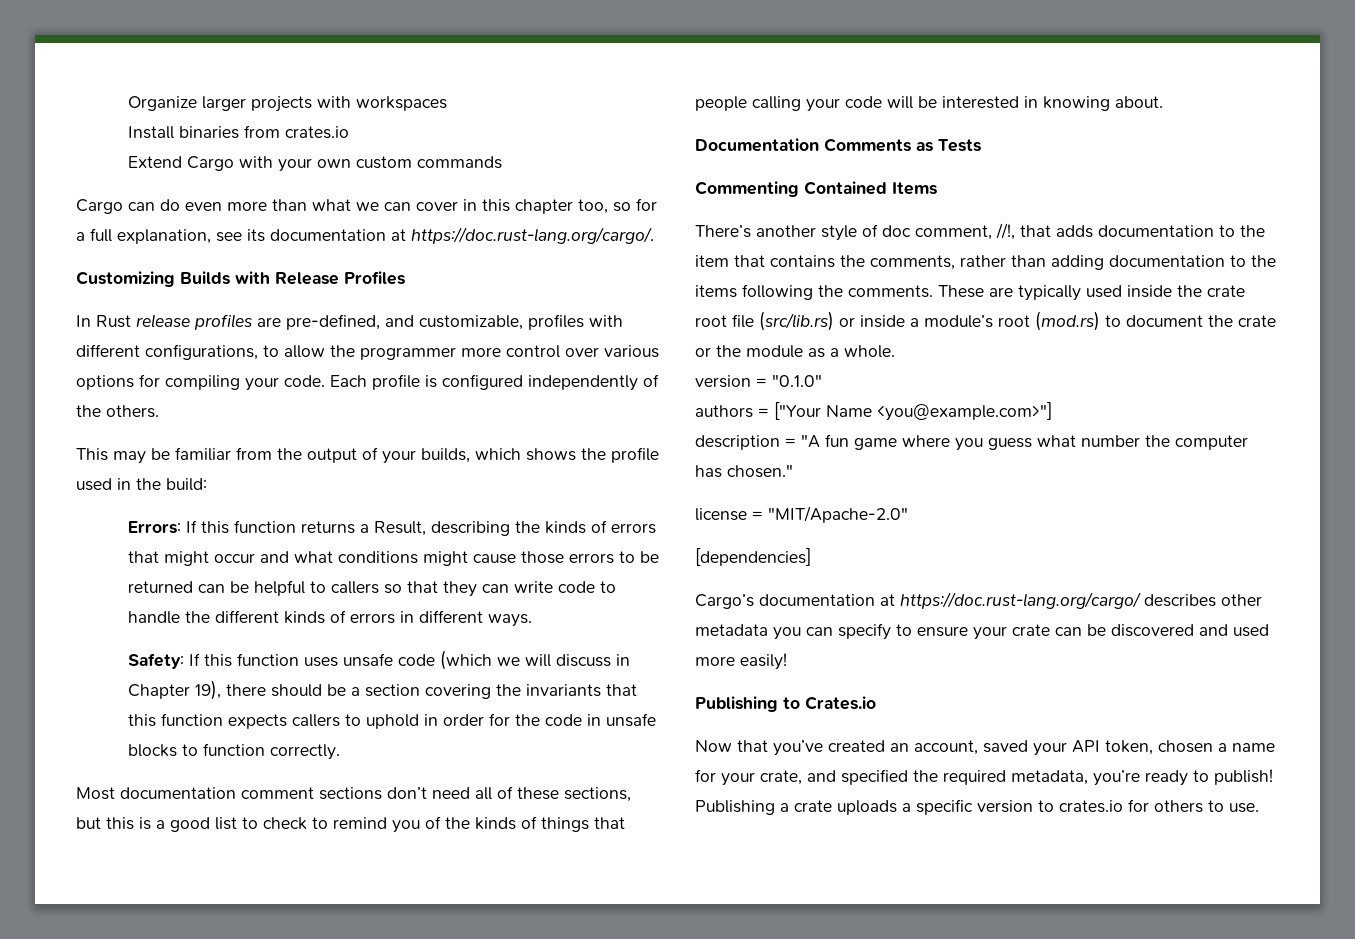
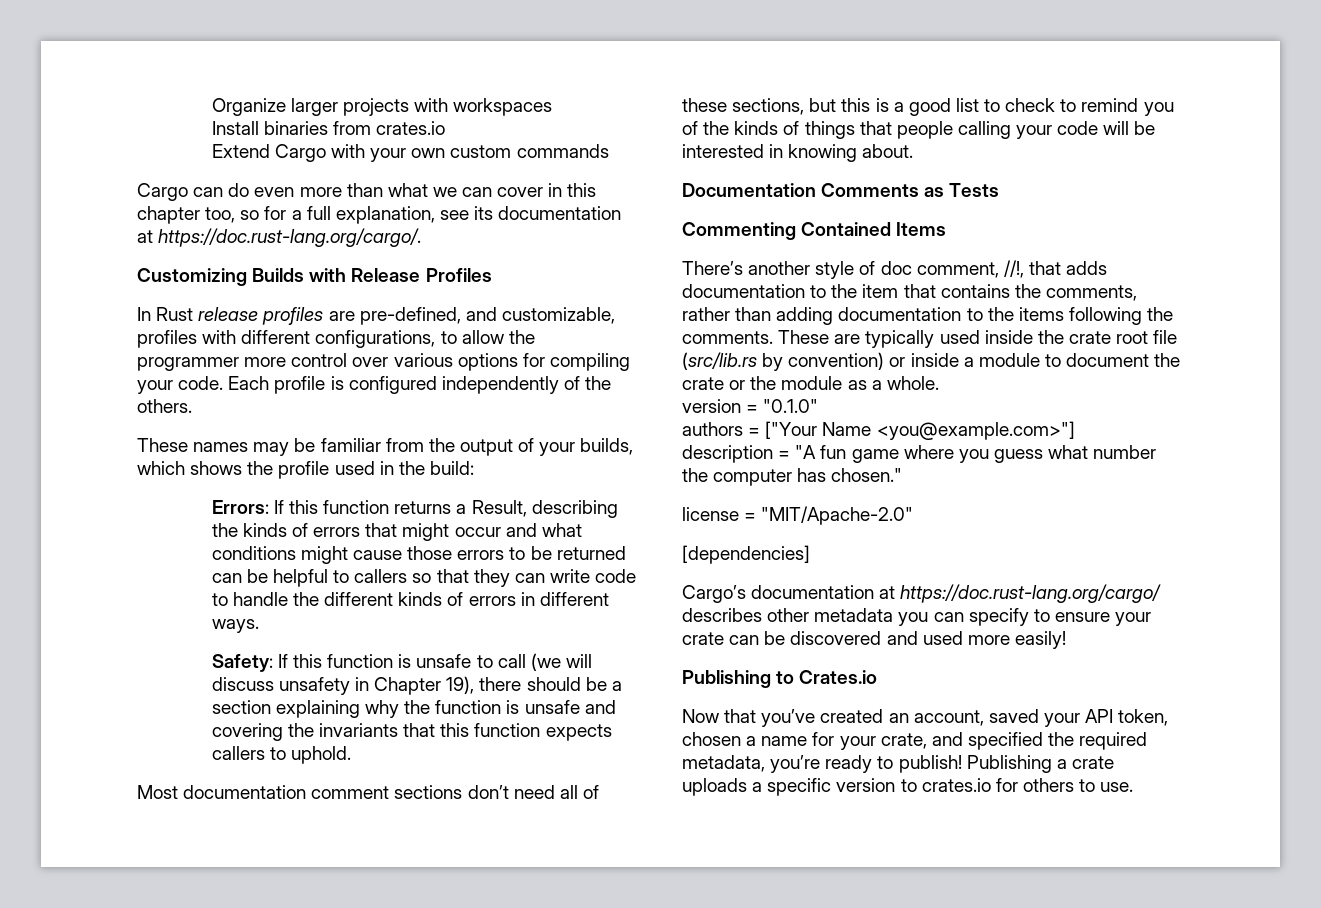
[76,448,108,461] This -> [137,438,249,452] These names
[303,650,520,670] uses unsafe code (which we -> [398,653,561,671] is unsafe to call (we
(611, 660) none -> [278,677,350,695] unsafety
(420, 690) none -> [275,700,616,718] explaining why the function is unsafe and
[365,713,656,729] [127,743,340,760] uphold in order for the code in unsafe blocks to function correctly. -> [290,746,351,764] uphold.
[759,311,1100,331] (src/lib.rs) or inside a module’s root (mod.rs) -> [682,352,1040,371] (src/lib.rs by convention) or inside a module

